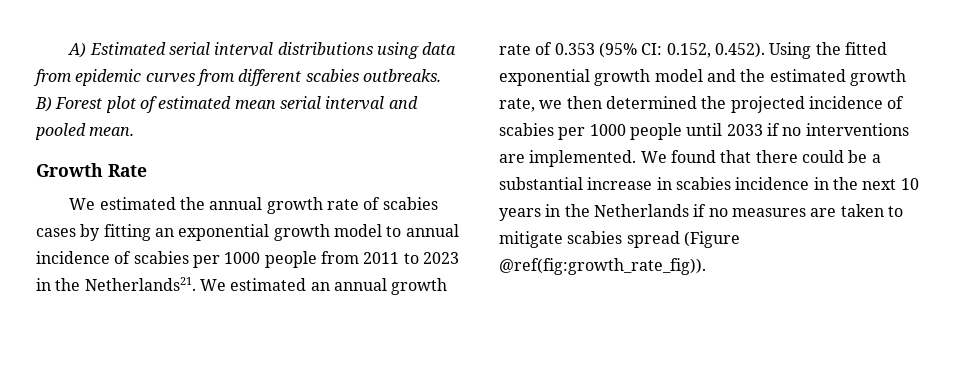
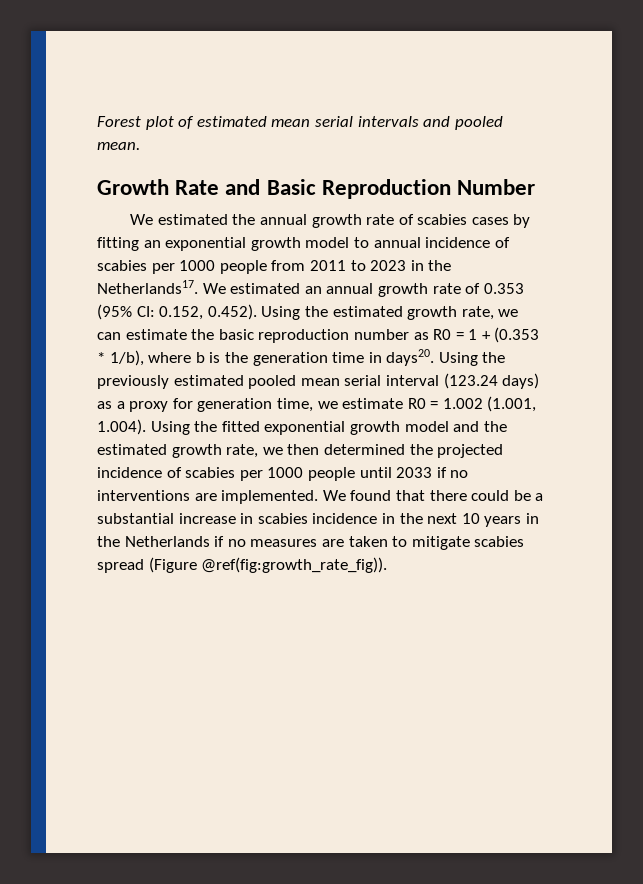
[68,42,457,59] [33,69,441,86] [35,96,52,112] A) Estimated serial interval distributions using data from epidemic curves from different scabies outbreaks. B) -> (97, 121) none
[325,96,385,110] interval -> [357,116,419,127] intervals
(147, 170) none -> [225,179,536,199] and Basic Reproduction Number
[84,277,196,291] Netherlands21. -> [97,280,198,294] Netherlands17.
(841, 48) none -> [332,306,519,320] [97,327,540,343] [97,349,506,366] [97,373,540,389] [97,396,537,412] [97,419,218,435] estimated growth rate, we can estimate the basic reproduction number as R0 = 1 + (0.353 * 1/b), where b is the generation time in days20. Using the previously estimated pooled mean serial interval (123.24 days) as a proxy for generation time, we estimate R0 = 1.002 (1.001, 1.004). Using the

